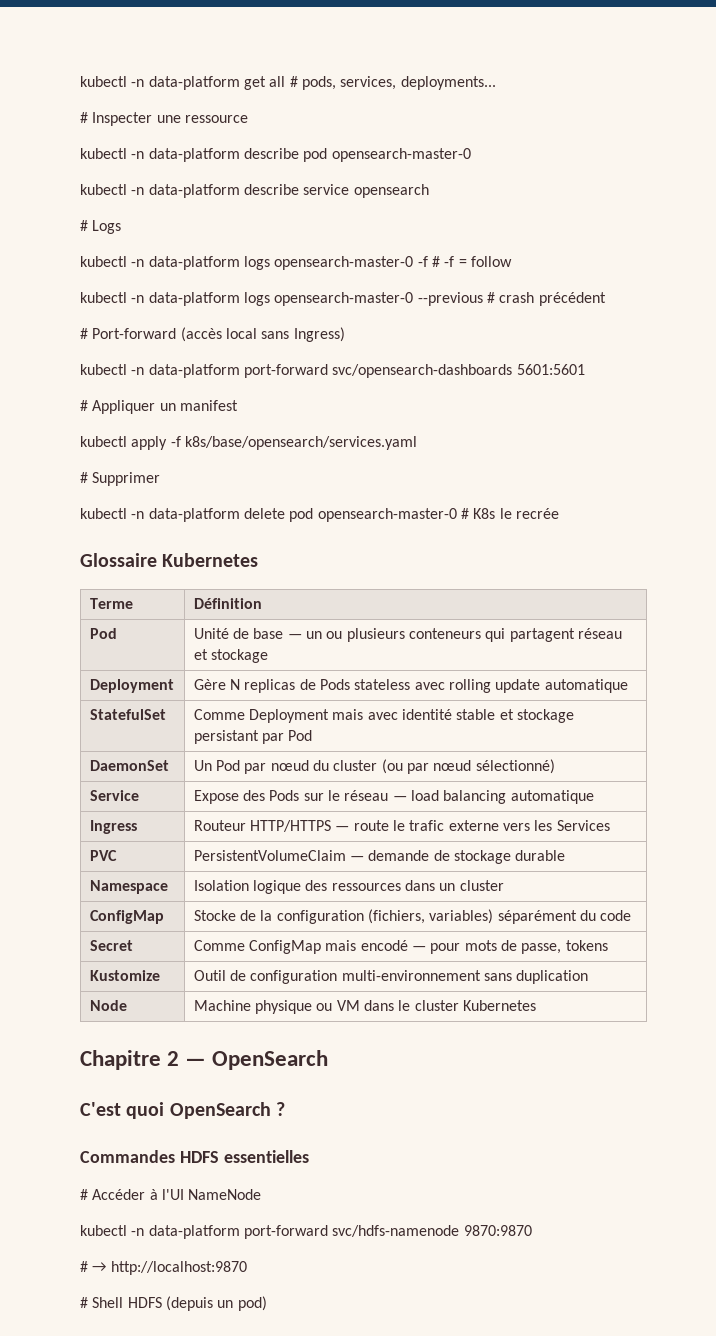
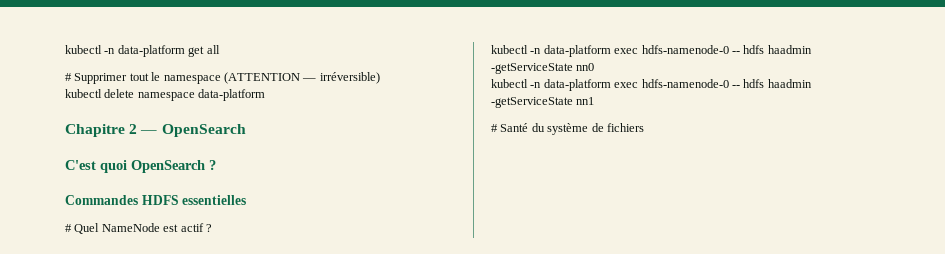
[289,76,496,90] [80,112,248,126] [80,148,471,162] [80,184,429,198] [80,220,122,234] [80,256,512,270] [80,292,606,306] [80,327,345,342] [80,364,585,378] [80,400,238,414] [80,436,417,450] [80,472,161,486] [80,508,559,522] [80,553,259,567] [89,598,133,609] [193,598,262,609] [89,628,117,639] [193,628,622,642] [193,649,268,663] [89,679,174,693] [193,679,628,693] [89,709,166,720] [193,709,574,723] [193,730,313,744] [89,760,169,771] [193,759,555,774] [89,790,139,801] [193,790,594,804] [89,820,137,834] [193,820,610,832] [89,850,117,861] [193,850,566,864] [89,880,168,894] [193,880,504,894] [89,910,164,924] [193,909,632,924] [89,940,133,951] [193,940,608,954] [89,970,160,981] [193,970,589,984] [89,1000,127,1011] [193,1000,536,1014] # pods, services, deployments... // # Inspecter une ressource // kubectl -n data-platform describe pod opensearch-master-0 // kubectl -n data-platform describe service opensearch // # Logs // kubectl -n data-platform logs opensearch-master-0 -f # -f = follow // kubectl -n data-platform logs opensearch-master-0 --previous # crash précédent // # Port-forward (accès local sans Ingress) // kubectl -n data-platform port-forward svc/opensearch-dashboards 5601:5601 // # Appliquer un manifest // kubectl apply -f k8s/base/opensearch/services.yaml // # Supprimer // kubectl -n data-platform delete pod opensearch-master-0 # K8s le recrée // Glossaire Kubernetes // Terme | Définition // Pod | Unité de base — un ou plusieurs conteneurs qui partagent réseau et stockage // Deployment | Gère N replicas de Pods stateless avec rolling update automatique // StatefulSet | Comme Deployment mais avec identité stable et stockage persistant par Pod // DaemonSet | Un Pod par nœud du cluster (ou par nœud sélectionné) // Service | Expose des Pods sur le réseau — load balancing automatique // Ingress | Routeur HTTP/HTTPS — route le trafic externe vers les Services // PVC | PersistentVolumeClaim — demande de stockage durable // Namespace | Isolation logique des ressources dans un cluster // ConfigMap | Stocke de la configuration (fichiers, variables) séparément du code // Secret | Comme ConfigMap mais encodé — pour mots de passe, tokens // Kustomize | Outil de configuration multi-environnement sans duplication // Node | Machine physique ou VM dans le cluster Kubernetes -> [65,72,380,84] [65,89,266,101] // # Supprimer tout le namespace (ATTENTION — irréversible) // kubectl delete namespace data-platform
[92,1189,262,1200] [80,1225,532,1239] [80,1261,247,1275] [80,1296,267,1311] Accéder à l'UI NameNode // kubectl -n data-platform port-forward svc/hdfs-namenode 9870:9870 // # → http://localhost:9870 // # Shell HDFS (depuis un pod) -> [74,223,212,234] [491,45,812,57] [491,63,595,74] [491,79,812,91] [491,97,595,108] [491,123,644,135] Quel NameNode est actif ? // kubectl -n data-platform exec hdfs-namenode-0 -- hdfs haadmin -getServiceState nn0 // kubectl -n data-platform exec hdfs-namenode-0 -- hdfs haadmin -getServiceState nn1 // # Santé du système de fichiers

